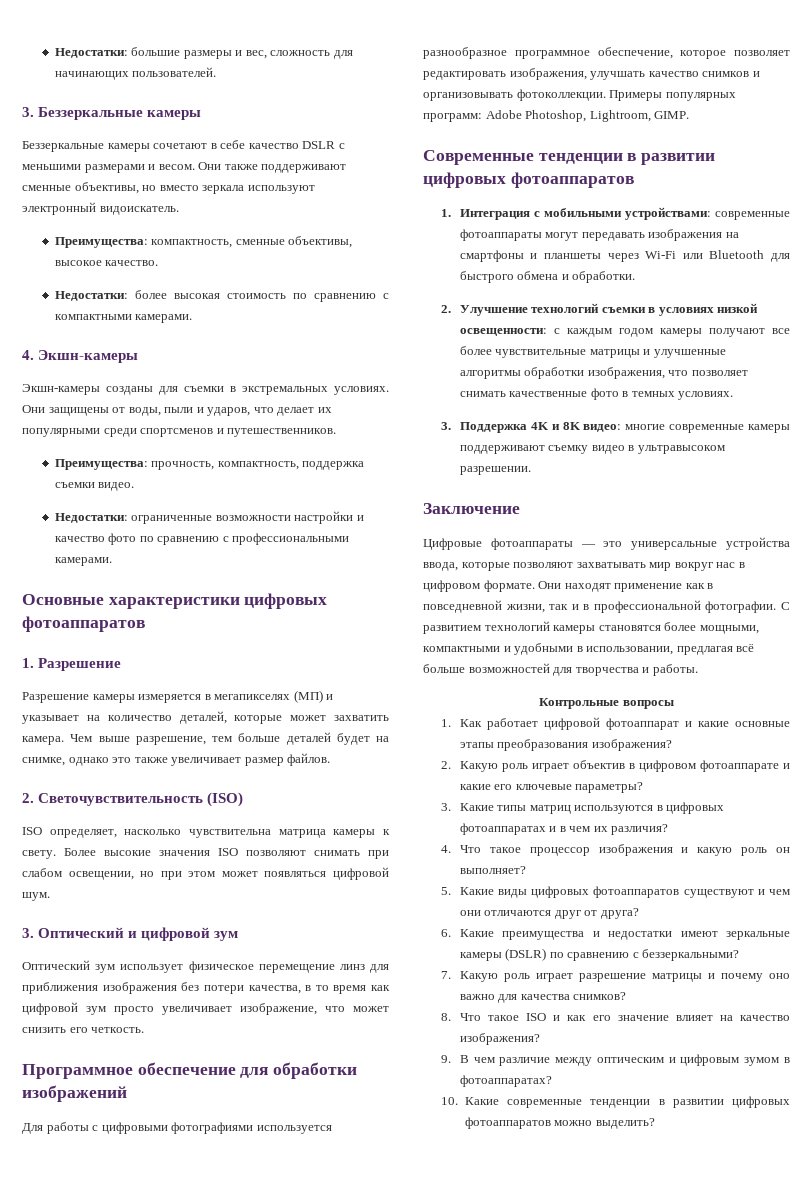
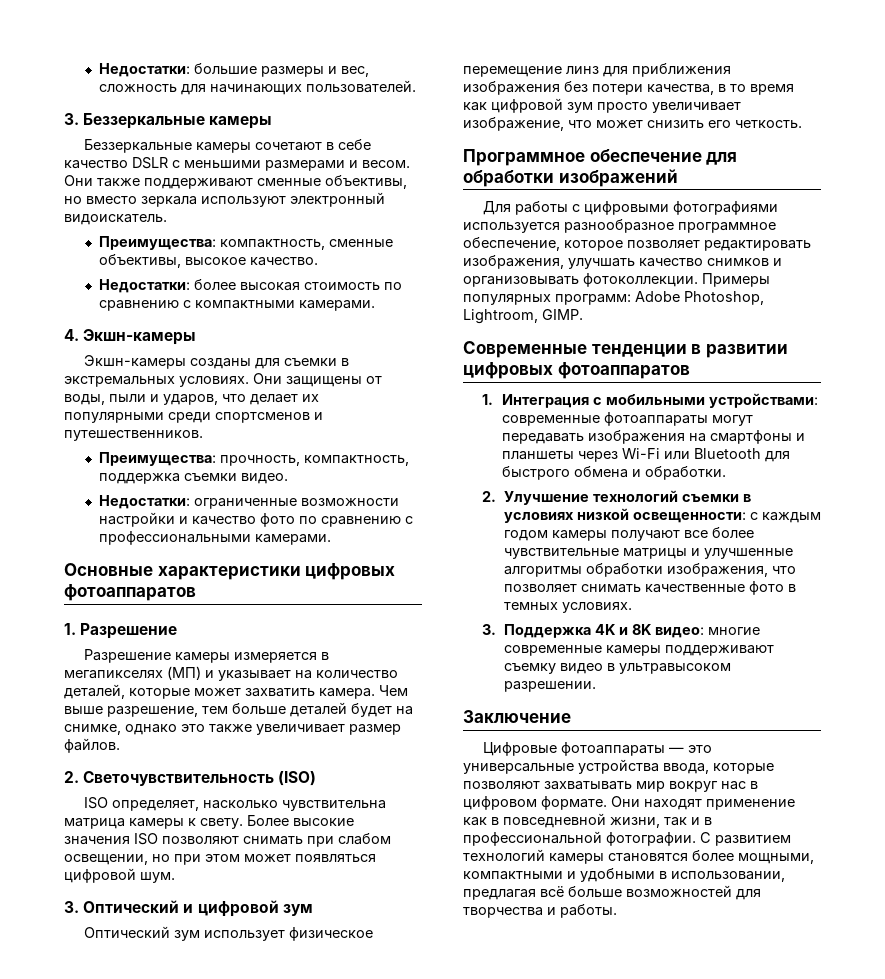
[539,698,674,709] [441,717,790,730] [459,739,672,751] [441,760,790,772] [459,782,644,793] [441,802,725,814] [459,823,669,835] [441,844,790,856] [459,866,526,874] [441,886,790,898] [459,908,639,919] [441,929,790,940] [459,948,740,961] [441,971,790,982] [459,992,627,1003] [441,1013,790,1021] [459,1033,540,1045] [441,1054,790,1066] [459,1075,552,1087] [441,1096,790,1108] [464,1117,655,1129] // Контрольные вопросы // 1. Как работает цифровой фотоаппарат и какие основные этапы преобразования изображения? // 2. Какую роль играет объектив в цифровом фотоаппарате и какие его ключевые параметры? // 3. Какие типы матриц используются в цифровых фотоаппаратах и в чем их различия? // 4. Что такое процессор изображения и какую роль он выполняет? // 5. Какие виды цифровых фотоаппаратов существуют и чем они отличаются друг от друга? // 6. Какие преимущества и недостатки имеют зеркальные камеры (DSLR) по сравнению с беззеркальными? // 7. Какую роль играет разрешение матрицы и почему оно важно для качества снимков? // 8. Что такое ISO и как его значение влияет на качество изображения? // 9. В чем различие между оптическим и цифровым зумом в фотоаппаратах? // 10. Какие современные тенденции в развитии цифровых фотоаппаратов можно выделить? -> (617, 911) none

